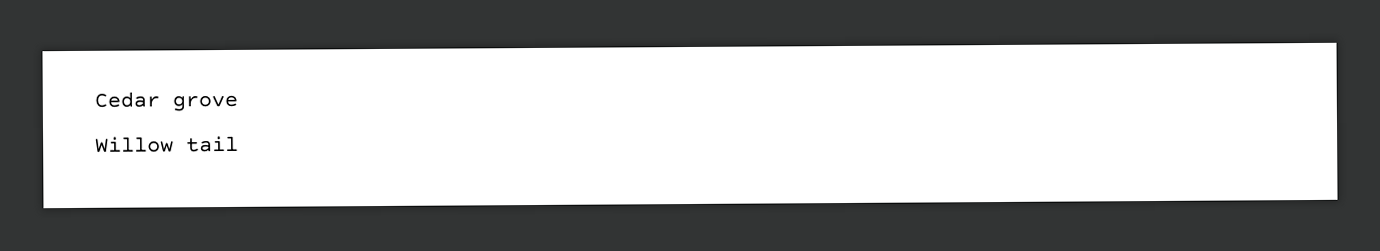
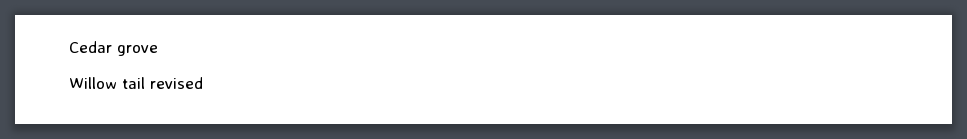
(239, 144) none -> [150,77,203,89] revised

